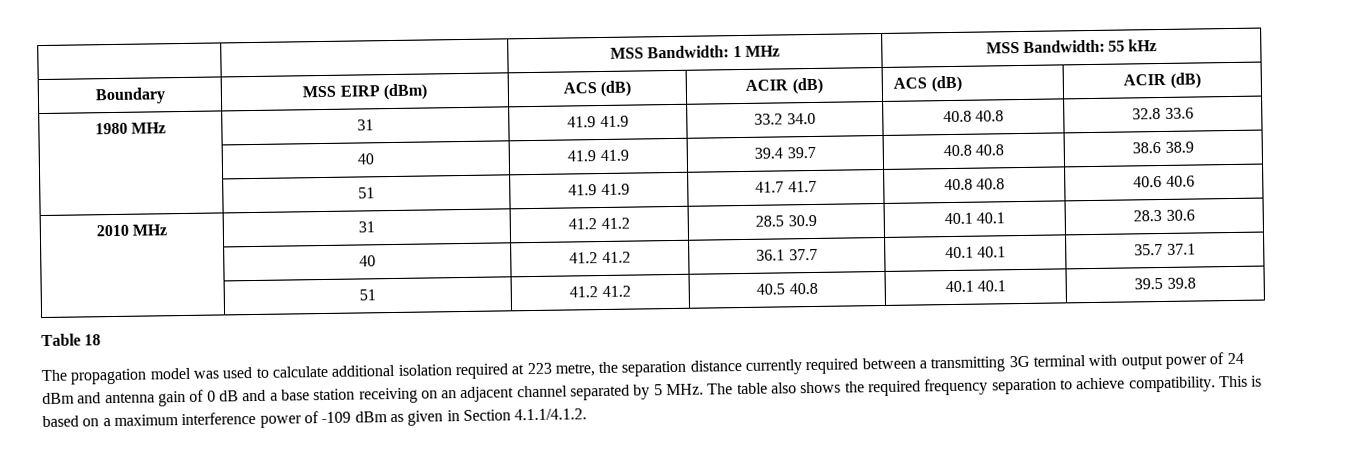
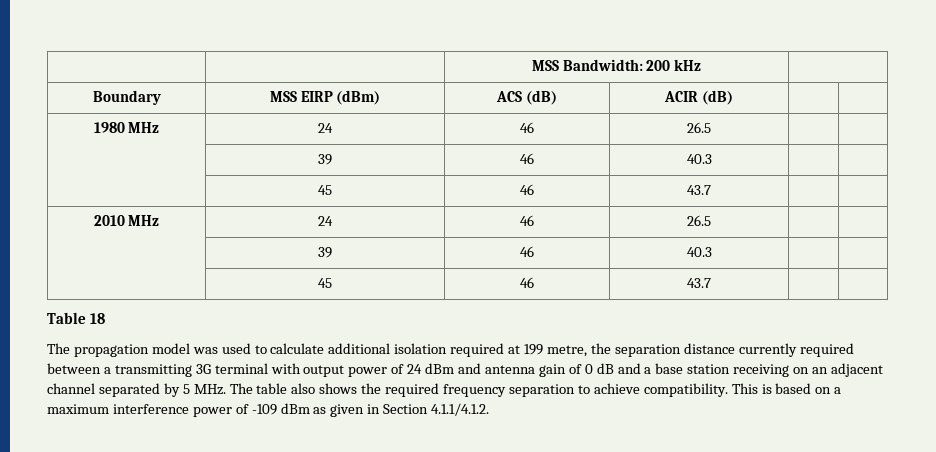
[610,45,780,59] [985,39,1158,54] | | MSS Bandwidth: 1 MHz | MSS Bandwidth: 55 kHz -> [531,59,702,71] | | MSS Bandwidth: 200 kHz |
[893,75,962,93] [1123,72,1201,89] [94,122,167,135] [357,119,374,131] [567,115,629,128] [754,112,816,125] [942,110,1005,123] [1132,107,1194,120] [357,153,374,165] [567,149,629,162] [754,146,816,159] [942,144,1005,157] [1132,141,1194,154] [358,187,375,199] [568,183,630,196] [755,180,817,193] [943,178,1006,191] [1133,175,1195,188] [95,224,168,237] [358,221,375,233] [568,217,630,230] [755,214,817,227] [943,212,1006,225] [1133,209,1195,222] [359,255,376,267] [569,251,631,264] [756,248,818,261] [944,246,1007,259] [1134,243,1196,256] [359,289,376,301] [569,285,631,298] [756,282,818,295] [944,280,1007,293] [1134,277,1196,290] ACS (dB) | ACIR (dB) // 1980 MHz | 31 | 41.9 41.9 | 33.2 34.0 | 40.8 40.8 | 32.8 33.6 // | 40 | 41.9 41.9 | 39.4 39.7 | 40.8 40.8 | 38.6 38.9 // | 51 | 41.9 41.9 | 41.7 41.7 | 40.8 40.8 | 40.6 40.6 // 2010 MHz | 31 | 41.2 41.2 | 28.5 30.9 | 40.1 40.1 | 28.3 30.6 // | 40 | 41.2 41.2 | 36.1 37.7 | 40.1 40.1 | 35.7 37.1 // | 51 | 41.2 41.2 | 40.5 40.8 | 40.1 40.1 | 39.5 39.8 -> [93,122,160,133] [318,123,333,133] [520,122,534,133] [687,122,711,133] [318,154,332,165] [520,153,534,164] [686,154,712,164] [318,185,332,195] [520,184,534,195] [687,185,711,195] [93,215,160,226] [318,216,333,226] [520,215,534,226] [687,215,711,226] [318,247,332,258] [520,246,534,257] [686,247,712,257] [318,278,332,288] [520,277,534,288] [687,278,711,288] | // 1980 MHz | 24 | 46 | 26.5 | | // | 39 | 46 | 40.3 | | // | 45 | 46 | 43.7 | | // 2010 MHz | 24 | 46 | 26.5 | | // | 39 | 46 | 40.3 | | // | 45 | 46 | 43.7 | |
[526,362,552,375] 223 -> [524,344,544,355] 199

